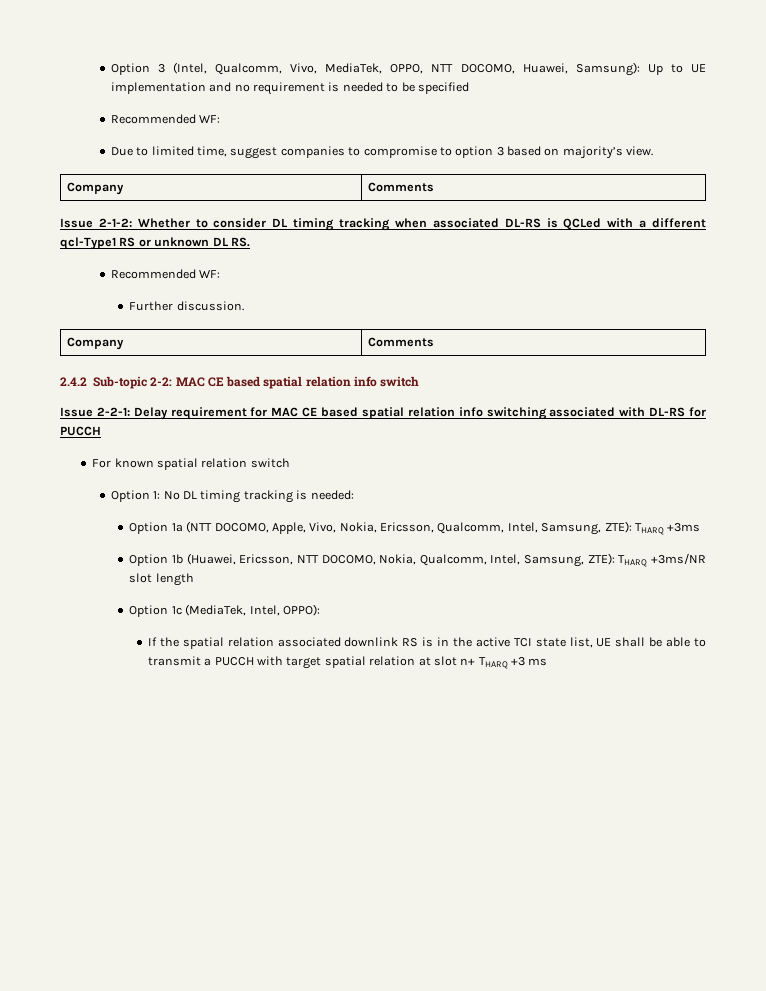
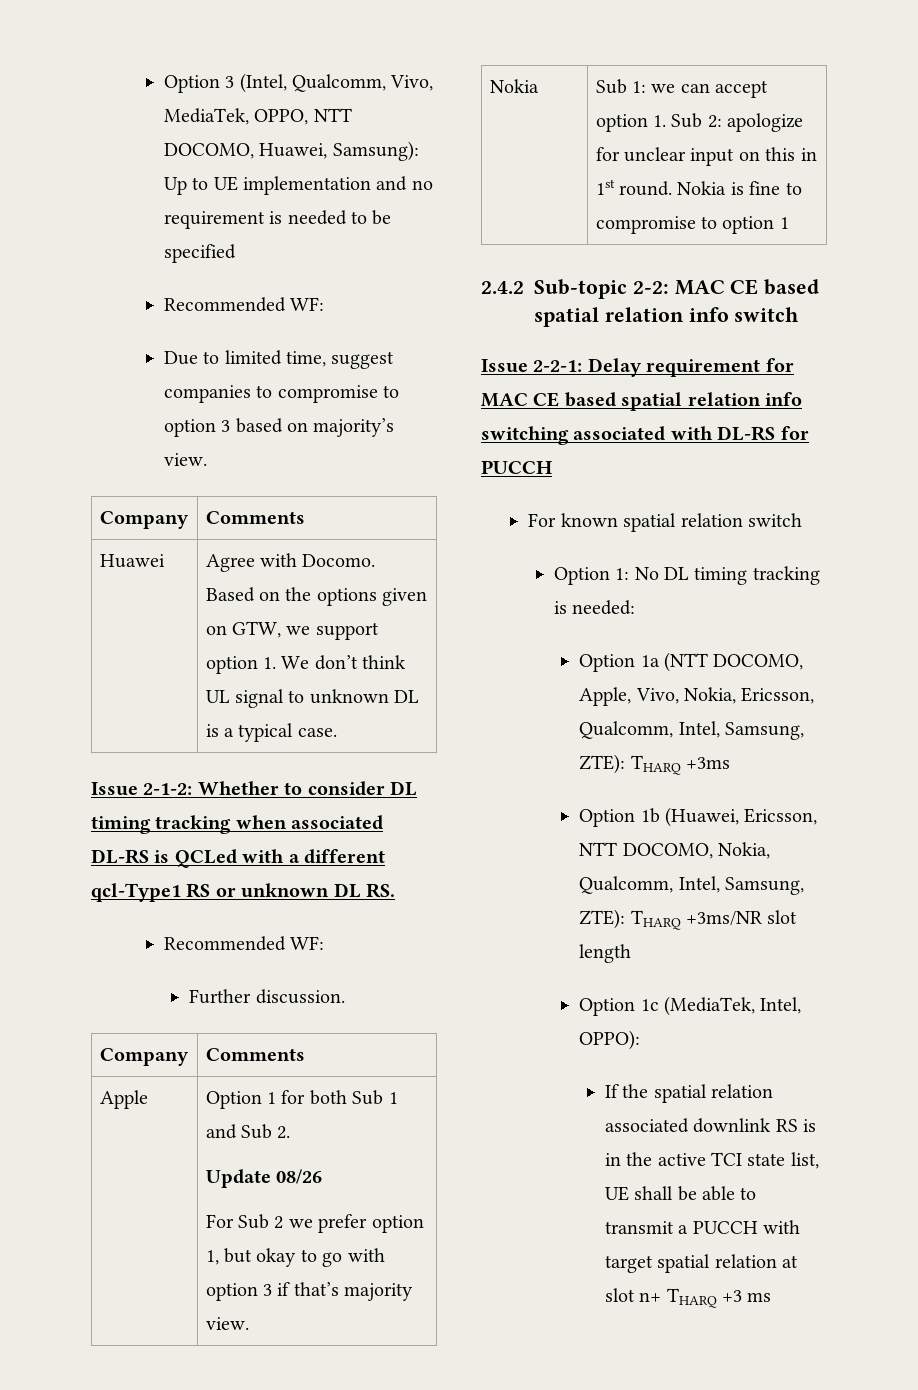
(434, 187) none -> [99,554,165,568] [205,553,376,572] [205,587,428,606] [205,621,379,640] [205,655,407,674] [205,689,420,708] [205,723,337,742] // Huawei | Agree with Docomo. Based on the options given on GTW, we support option 1. We don’t think UL signal to unknown DL is a typical case.
(434, 342) none -> [99,1090,148,1109] [205,1090,398,1109] [205,1124,291,1139] [205,1169,322,1188] [205,1214,424,1233] [205,1248,385,1267] [205,1282,414,1301] [205,1317,249,1330] [489,79,539,93] [595,79,769,98] [595,113,804,132] [595,147,817,166] [595,179,802,196] [595,216,789,234] // Apple | Option 1 for both Sub 1 and Sub 2. // Update 08/26 // For Sub 2 we prefer option 1, but okay to go with option 3 if that’s majority view. // Nokia | Sub 1: we can accept option 1. Sub 2: apologize for unclear input on this in 1st round. Nokia is fine to compromise to option 1

